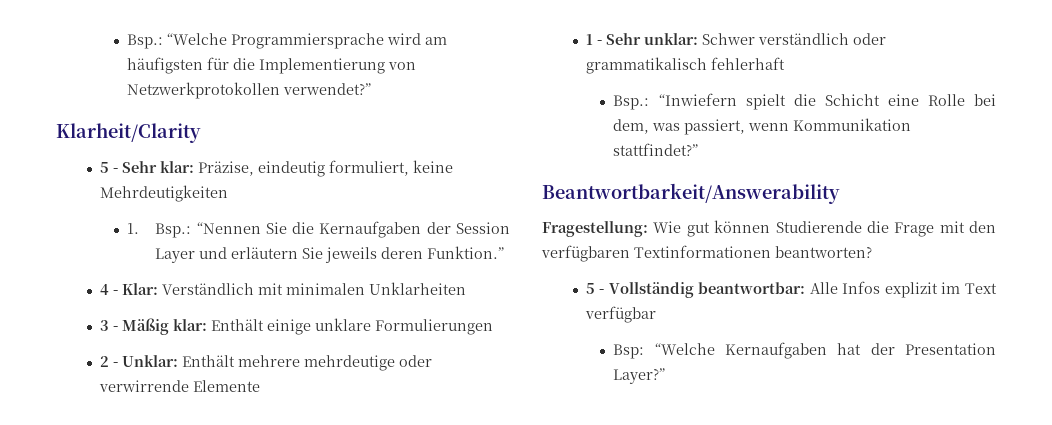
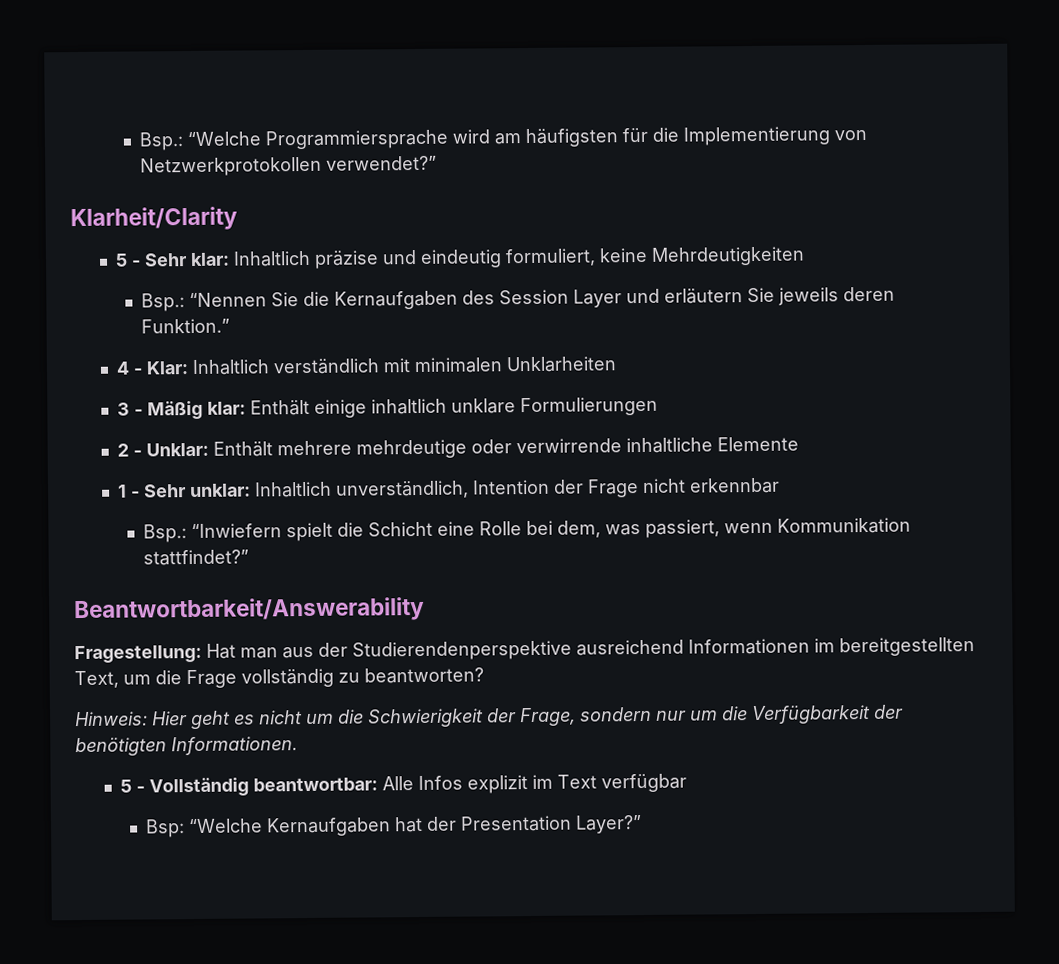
[197,161,254,176] Präzise, -> [233,249,418,269] Inhaltlich präzise und
[127,223,140,234] 1. -> (806, 256) none
[426,222,451,234] der -> [462,290,496,305] des
[161,283,254,295] Verständlich -> [192,358,381,375] Inhaltlich verständlich
(311, 327) none -> [371,398,448,415] inhaltlich
(189, 386) none -> [626,437,714,454] inhaltliche
[701,33,886,45] [585,57,785,74] Schwer verständlich oder grammatikalisch fehlerhaft -> [254,477,781,499] Inhaltlich unverständlich, Intention der Frage nicht erkennbar
[653,220,996,237] [541,245,872,262] Wie gut können Studierende die Frage mit den verfügbaren Textinformationen beantworten? -> [206,637,975,661] [74,667,484,689] [75,704,904,730] [75,736,298,757] Hat man aus der Studierendenperspektive ausreichend Informationen im bereitgestellten Text, um die Frage vollständig zu beantworten? // Hinweis: Hier geht es nicht um die Schwierigkeit der Frage, sondern nur um die Verfügbarkeit der benötigten Informationen.

